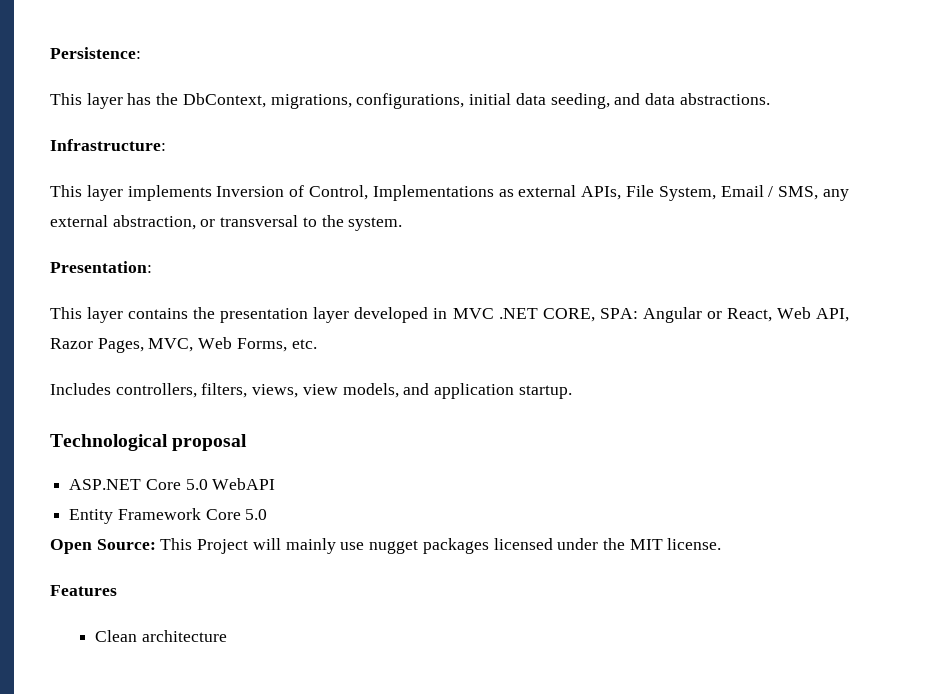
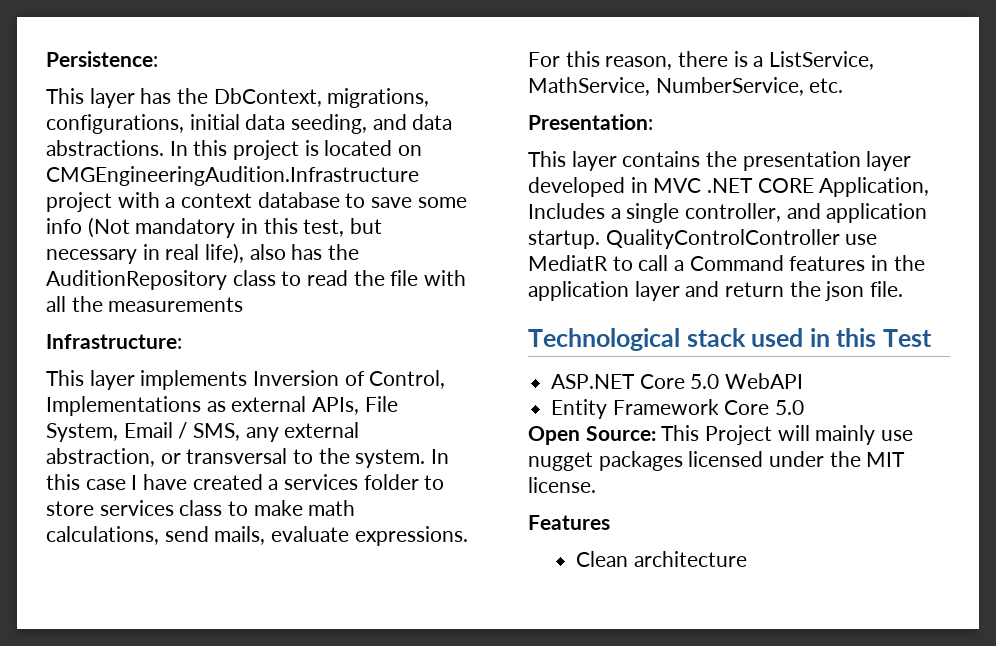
(770, 99) none -> [169,140,423,160] [46,166,419,186] [46,192,467,212] [46,217,383,238] [46,243,360,264] [46,270,467,290] [46,296,244,312] In this project is located on CMGEngineeringAudition.Infrastructure project with a context database to save some info (Not mandatory in this test, but necessary in real life), also has the AuditionRepository class to read the file with all the measurements
(403, 224) none -> [431,449,450,464] [46,474,445,490] [46,500,356,516] [46,526,468,546] [528,51,875,70] [528,77,844,96] In this case I have created a services folder to store services class to make math calculations, send mails, evaluate expressions. For this reason, there is a ListService, MathService, NumberService, etc.
[542,307,849,323] [50,337,317,353] [50,383,572,399] [50,434,248,451] CORE, SPA: Angular or React, Web API, Razor Pages, MVC, Web Forms, etc. // Includes controllers, filters, views, view models, and application startup. // Technological proposal -> [757,177,930,197] [528,203,928,223] [528,229,878,249] [528,255,925,271] [528,281,904,301] [528,328,933,351] CORE Application, Includes a single controller, and application startup. QualityControlController use MediatR to call a Command features in the application layer and return the json file. // Technological stack used in this Test

